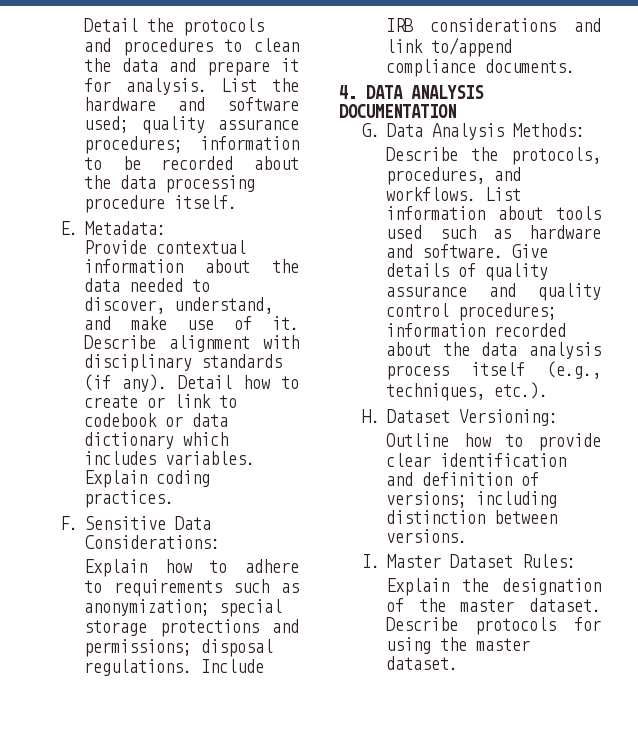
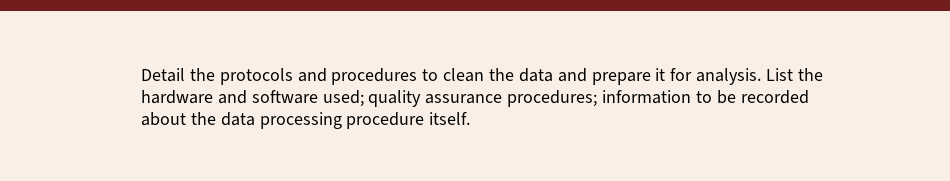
[60,221,167,235] [83,240,246,254] [83,259,299,273] [83,278,210,292] [83,297,273,314] [83,316,299,330] [83,335,299,352] [83,354,282,372] [83,374,299,392] [83,394,237,408] [83,413,228,427] [83,432,228,449] [83,451,255,465] [83,470,210,488] [83,490,174,508] [60,516,212,530] [85,535,221,549] [83,559,299,577] [83,579,299,597] [83,599,282,617] [83,619,299,637] [83,639,273,657] [83,659,264,676] [385,18,601,32] [385,37,512,57] [385,59,575,77] [339,85,484,99] [339,104,456,118] [362,123,586,140] [385,147,601,165] [385,167,521,185] [385,187,521,201] [385,206,601,220] [385,225,601,239] [385,244,548,258] [385,263,548,281] [385,283,601,301] [385,303,557,321] [385,323,566,337] [385,342,601,359] [385,361,601,380] [385,382,548,401] [362,409,559,426] [385,433,601,451] [385,453,566,467] [385,472,539,486] [385,491,557,508] [385,510,557,524] [385,529,467,543] [362,554,577,568] [385,578,601,596] [385,598,601,612] [385,617,601,635] [385,637,530,654] [385,656,458,670] // E. Metadata: // Provide contextual information about the data needed to discover, understand, and make use of it. Describe alignment with disciplinary standards (if any). Detail how to create or link to codebook or data dictionary which includes variables. Explain coding practices. // F. Sensitive Data Considerations: // Explain how to adhere to requirements such as anonymization; special storage protections and permissions; disposal regulations. Include IRB considerations and link to/append compliance documents. // 4. DATA ANALYSIS DOCUMENTATION // G. Data Analysis Methods: // Describe the protocols, procedures, and workflows. List information about tools used such as hardware and software. Give details of quality assurance and quality control procedures; information recorded about the data analysis process itself (e.g., techniques, etc.). // H. Dataset Versioning: // Outline how to provide clear identification and definition of versions; including distinction between versions. // I. Master Dataset Rules: // Explain the designation of the master dataset. Describe protocols for using the master dataset. -> (471, 118) none

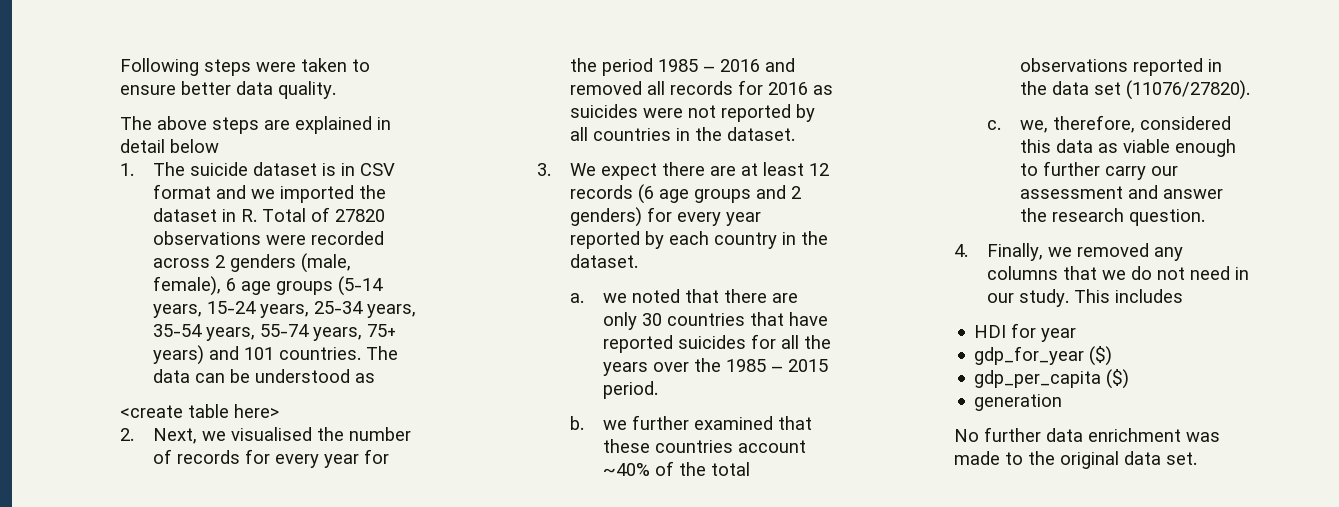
[141,68,823,85] [141,90,809,107] [141,112,471,129] Detail the protocols and procedures to clean the data and prepare it for analysis. List the hardware and software used; quality assurance procedures; information to be recorded about the data processing procedure itself. -> [120,58,371,76] [120,81,337,99] [120,116,392,134] [120,139,220,153] [120,162,396,176] [153,184,387,203] [153,207,386,222] [153,231,385,245] [153,253,352,273] [153,276,384,296] [153,301,417,318] [153,324,397,341] [153,345,399,365] [153,369,376,383] [120,404,280,418] [120,427,412,444] [153,449,390,468] [570,58,796,76] [570,80,834,95] [570,104,816,122] [570,127,796,141] [537,162,830,180] [570,184,802,204] [570,207,762,227] [570,231,829,249] [570,254,639,268] [570,289,799,303] [603,312,829,330] [603,334,832,353] [603,358,829,376] [603,381,659,399] [570,415,813,430] [603,439,807,453] [603,461,751,476] [1020,58,1223,76] [1020,80,1251,100] [987,115,1232,133] [1020,139,1237,157] [1020,161,1179,180] [1020,185,1224,199] [1020,208,1206,226] [954,243,1184,261] [987,266,1250,280] [987,289,1184,307] [974,323,1077,342] [974,346,1113,366] [974,369,1130,389] [974,394,1063,411] [954,427,1221,442] [954,451,1198,469] Following steps were taken to ensure better data quality. // The above steps are explained in detail below // 1. The suicide dataset is in CSV format and we imported the dataset in R. Total of 27820 observations were recorded across 2 genders (male, female), 6 age groups (5-14 years, 15-24 years, 25-34 years, 35-54 years, 55-74 years, 75+ years) and 101 countries. The data can be understood as // <create table here> // 2. Next, we visualised the number of records for every year for the period 1985 – 2016 and removed all records for 2016 as suicides were not reported by all countries in the dataset. // 3. We expect there are at least 12 records (6 age groups and 2 genders) for every year reported by each country in the dataset. // a. we noted that there are only 30 countries that have reported suicides for all the years over the 1985 – 2015 period. // b. we further examined that these countries account ~40% of the total observations reported in the data set (11076/27820). // c. we, therefore, considered this data as viable enough to further carry our assessment and answer the research question. // 4. Finally, we removed any columns that we do not need in our study. This includes // HDI for year // gdp_for_year ($) // gdp_per_capita ($) // generation // No further data enrichment was made to the original data set.

